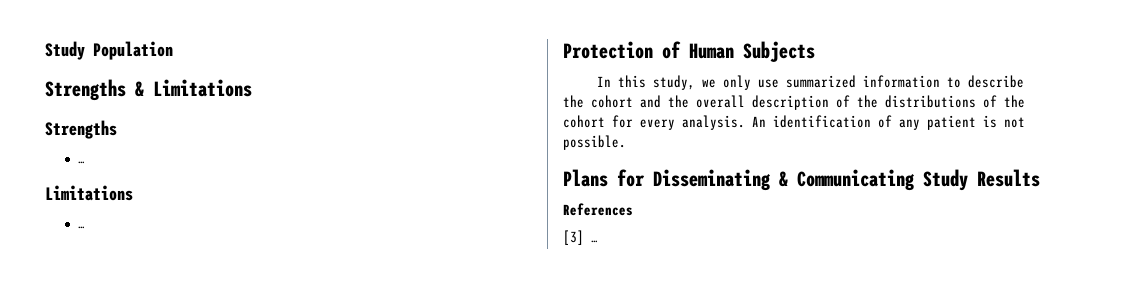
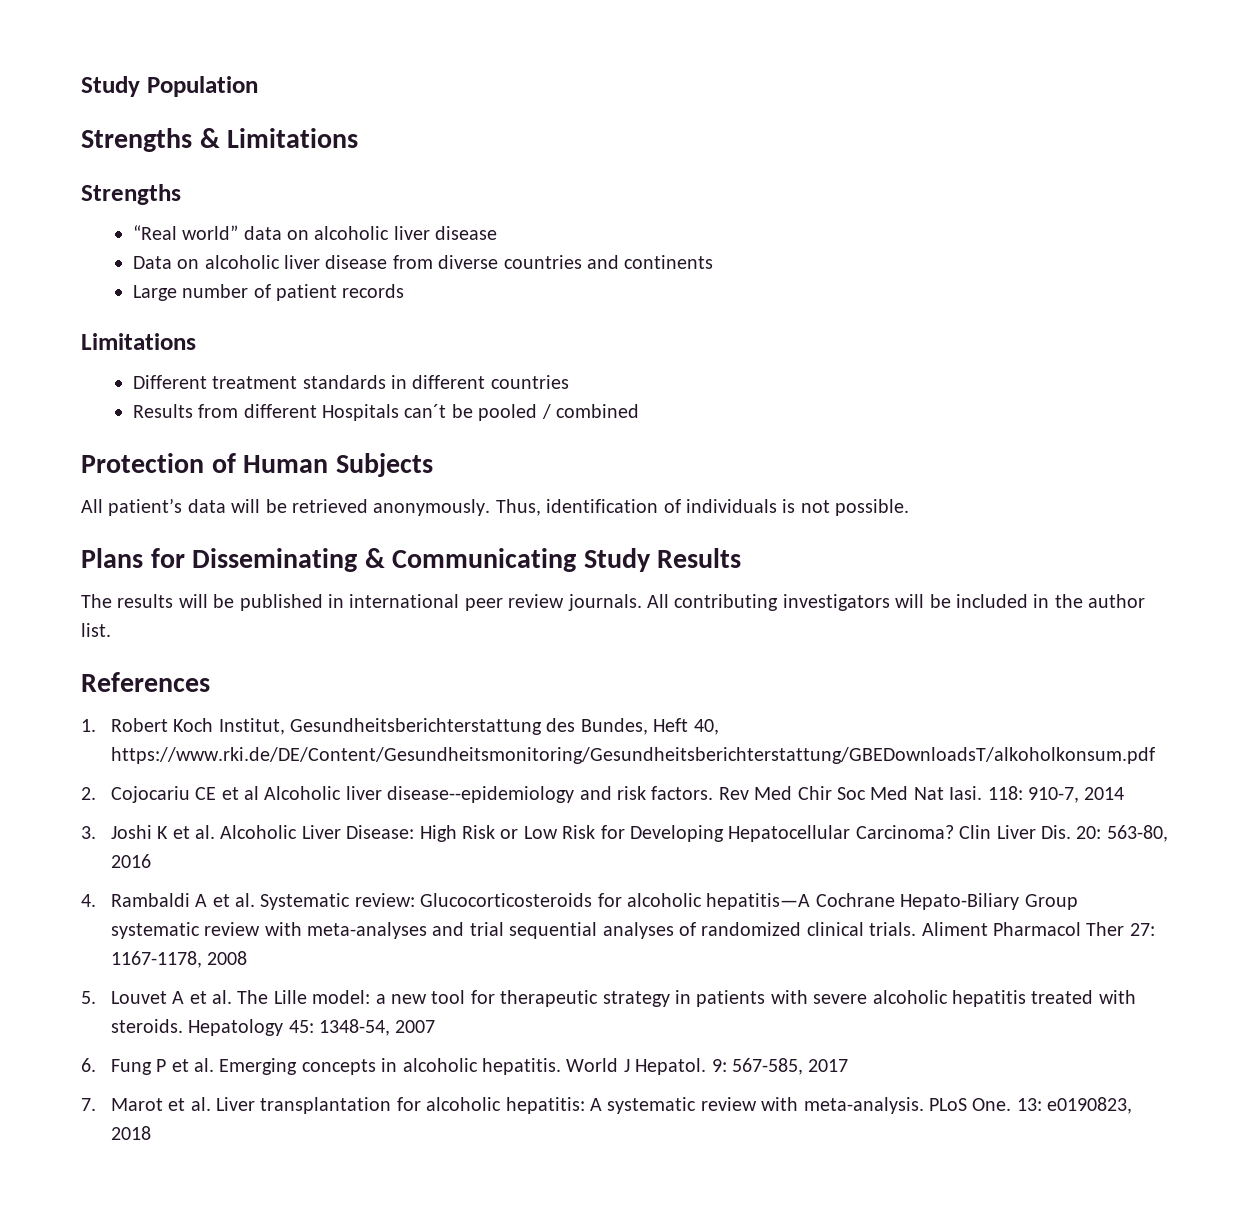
[78,161,86,164] [45,185,133,201] [78,226,86,229] [563,41,815,62] [596,75,1024,90] [563,95,1025,110] [563,115,976,130] … // Limitations // … // Protection of Human Subjects // In this study, we only use summarized information to describe the cohort and the overall description of the distributions of the cohort for every analysis. An identification of any patient -> [132,225,498,240] [132,255,714,269] [132,284,405,301] [81,333,196,350] [132,375,569,389] [132,404,639,421] [81,453,433,477] [81,498,777,516] “Real world” data on alcoholic liver disease // Data on alcoholic liver disease from diverse countries and continents // Large number of patient records // Limitations // Different treatment standards in different countries // Results from different Hospitals can´t be pooled / combined // Protection of Human Subjects // All patient’s data will be retrieved anonymously. Thus, identification of individuals
[563,203,633,216] [563,230,598,245] References // [3] … -> [81,594,1146,611] [81,623,111,637] [81,672,210,692] [81,718,719,735] [110,747,1155,764] [81,786,1125,803] [81,825,1168,842] [110,854,151,868] [81,893,1078,910] [110,922,1155,939] [110,951,248,968] [81,990,1136,1007] [110,1019,436,1036] [81,1058,849,1075] [81,1097,1133,1114] [110,1126,151,1140] The results will be published in international peer review journals. All contributing investigators will be included in the author list. // References // 1. Robert Koch Institut, Gesundheitsberichterstattung des Bundes, Heft 40, https://www.rki.de/DE/Content/Gesundheitsmonitoring/Gesundheitsberichterstattung/GBEDownloadsT/alkoholkonsum.pdf // 2. Cojocariu CE et al Alcoholic liver disease--epidemiology and risk factors. Rev Med Chir Soc Med Nat Iasi. 118: 910-7, 2014 // 3. Joshi K et al. Alcoholic Liver Disease: High Risk or Low Risk for Developing Hepatocellular Carcinoma? Clin Liver Dis. 20: 563-80, 2016 // 4. Rambaldi A et al. Systematic review: Glucocorticosteroids for alcoholic hepatitis—A Cochrane Hepato-Biliary Group systematic review with meta-analyses and trial sequential analyses of randomized clinical trials. Aliment Pharmacol Ther 27: 1167-1178, 2008 // 5. Louvet A et al. The Lille model: a new tool for therapeutic strategy in patients with severe alcoholic hepatitis treated with steroids. Hepatology 45: 1348-54, 2007 // 6. Fung P et al. Emerging concepts in alcoholic hepatitis. World J Hepatol. 9: 567-585, 2017 // 7. Marot et al. Liver transplantation for alcoholic hepatitis: A systematic review with meta-analysis. PLoS One. 13: e0190823, 2018

